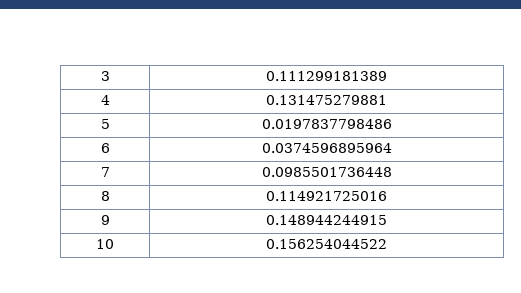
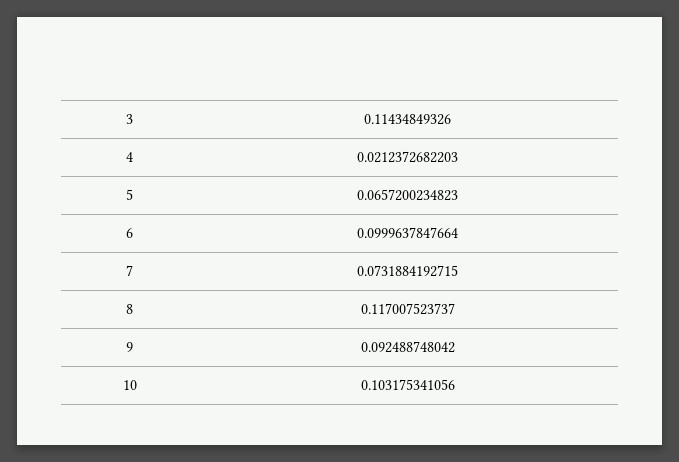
[266,71,387,81] 0.111299181389 -> [364,114,451,125] 0.11434849326
[266,95,387,105] 0.131475279881 -> [357,151,458,163] 0.0212372682203
[261,119,392,129] 0.0197837798486 -> [357,189,458,201] 0.0657200234823
[261,143,392,153] 0.0374596895964 -> [357,227,458,238] 0.0999637847664
[261,167,392,177] 0.0985501736448 -> [357,265,458,277] 0.0731884192715
[266,191,387,201] 0.114921725016 -> [360,303,455,315] 0.117007523737
[266,215,387,225] 0.148944244915 -> [360,341,455,353] 0.092488748042
[266,239,387,249] 0.156254044522 -> [360,379,455,390] 0.103175341056

